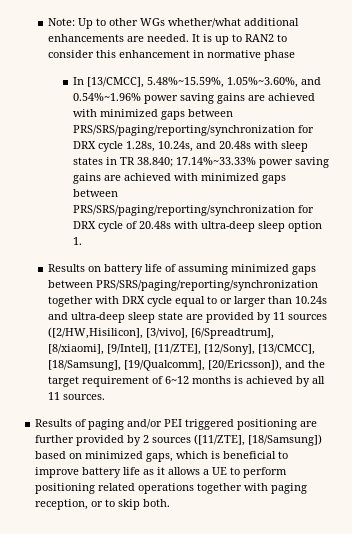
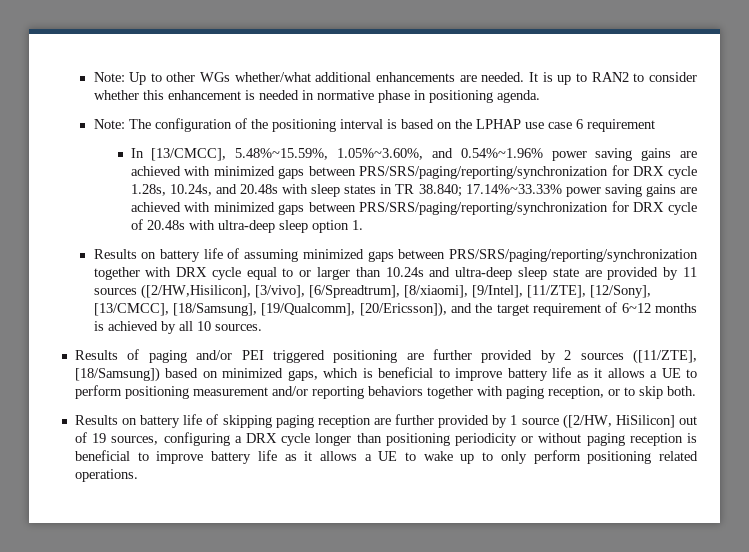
(94, 54) none -> [93,90,139,100] whether
(190, 54) none -> [244,90,299,100] is needed
(295, 55) none -> [413,90,540,103] [93,118,655,132] in positioning agenda. // Note: The configuration of the positioning interval is based on the LPHAP use case 6 requirement
[47,392,60,400] 11 -> [196,321,211,331] 10
[98,483,195,494] related operations -> [192,386,423,399] measurement and/or reporting behaviors
(171, 503) none -> [74,414,697,429] [74,432,697,446] [74,450,698,464] [74,469,138,482] // Results on battery life of skipping paging reception are further provided by 1 source ([2/HW, HiSilicon] out of 19 sources, configuring a DRX cycle longer than positioning periodicity or without paging reception is beneficial to improve battery life as it allows a UE to wake up to only perform positioning related operations.

